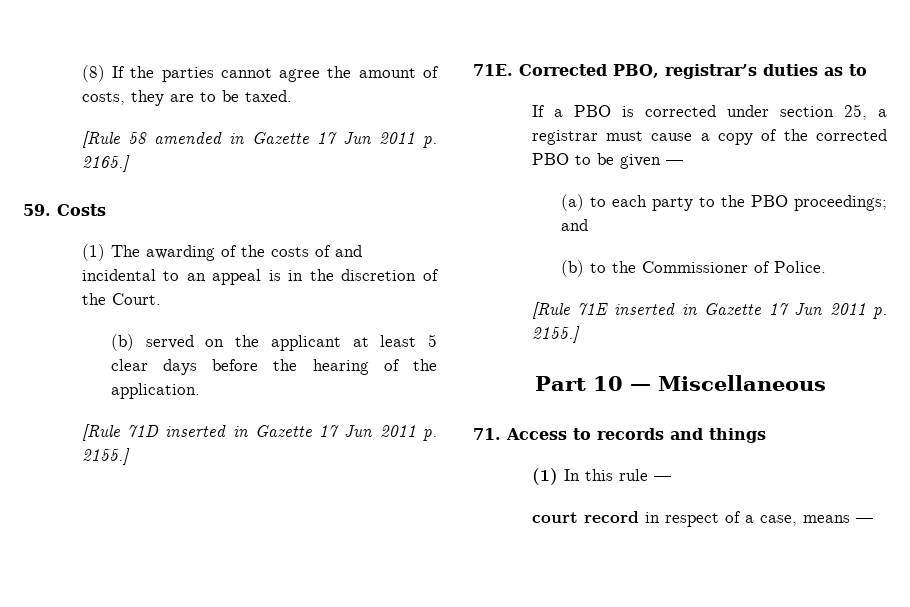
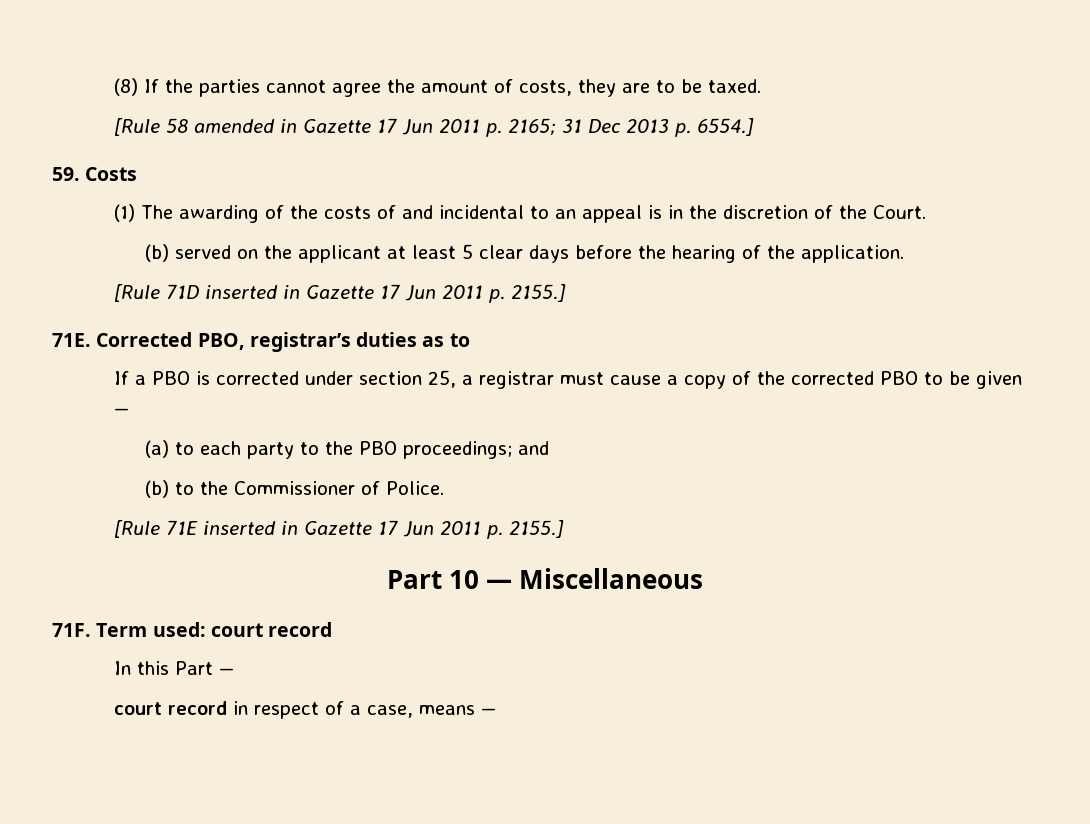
[81,155,130,172] 2165.] -> [507,118,754,137] 2165; 31 Dec 2013 p. 6554.]
[473,428,766,443] [531,468,558,485] 71. Access to records and things // (1) -> [52,622,333,637] 71F. Term used: court record //
[618,469,648,481] rule -> [174,661,213,675] Part

